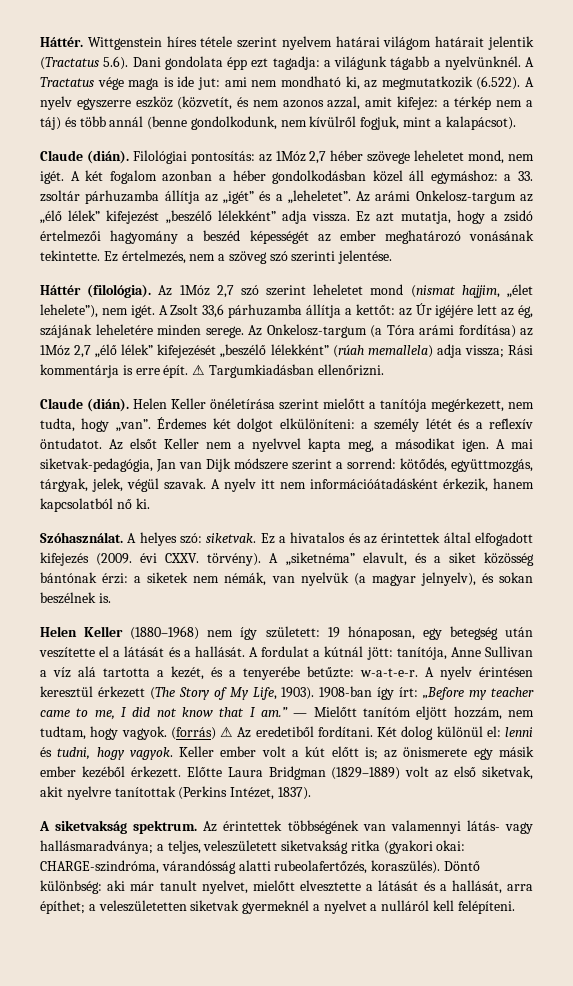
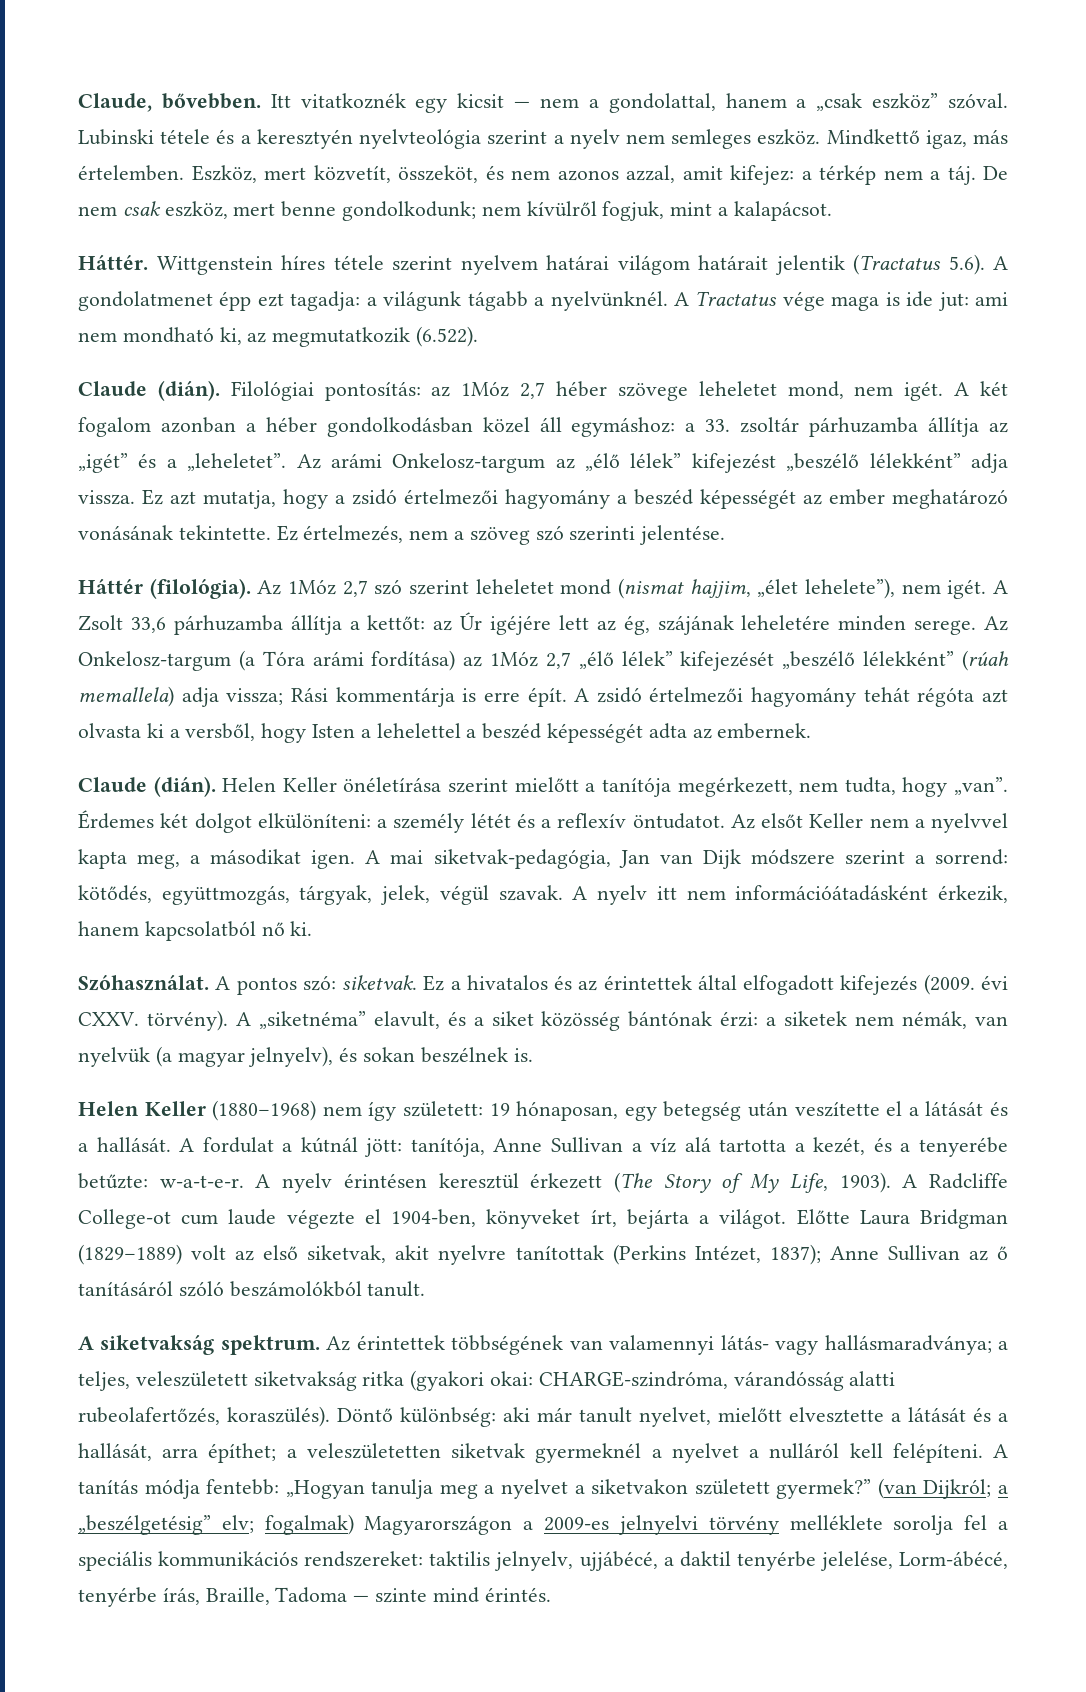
(40, 42) none -> [78,93,1008,113] [78,129,1008,149] [78,165,1008,185] [78,201,832,221] Claude, bővebben. Itt vitatkoznék egy kicsit — nem a gondolattal, hanem a „csak eszköz” szóval. Lubinski tétele és a keresztyén nyelvteológia szerint a nyelv nem semleges eszköz. Mindkettő igaz, más értelemben. Eszköz, mert közvetít, összeköt, és nem azonos azzal, amit kifejez: a térkép nem a táj. De nem csak eszköz, mert benne gondolkodunk; nem kívülről fogjuk, mint a kalapácsot. //
[132,56,223,70] Dani gondolata -> [993,256,1008,270] [78,291,213,311] A gondolatmenet
[525,77,535,87] [40,96,533,110] [40,116,516,130] A nyelv egyszerre eszköz (közvetít, és nem azonos azzal, amit kifejez: a térkép nem a táj) és több annál (benne gondolkodunk, nem kívülről fogjuk, mint a kalapácsot). -> (479, 336) none
[192,364,384,378] ⚠ Targumkiadásban ellenőrizni. -> [574,687,1008,707] [78,723,812,743] A zsidó értelmezői hagyomány tehát régóta azt olvasta ki a versből, hogy Isten a lehelettel a beszéd képességét adta az embernek.
[139,532,177,546] helyes -> [236,977,297,995] pontos
[319,686,534,700] [40,706,534,720] [40,726,533,740] [40,746,534,760] [40,766,181,778] 1908-ban így írt: „Before my teacher came to me, I did not know that I am.” — Mielőtt tanítóm eljött hozzám, nem tudtam, hogy vagyok. (forrás) ⚠ Az eredetiből fordítani. Két dolog különül el: lenni és tudni, hogy vagyok. Keller ember volt a kút előtt is; az önismerete egy másik ember kezéből érkezett. -> [902,1173,1008,1189] [78,1209,787,1229] A Radcliffe College-ot cum laude végezte el 1904-ben, könyveket írt, bejárta a világot.
[277,787,311,800] 1837). -> [769,1244,1008,1265] [78,1281,426,1297] 1837); Anne Sullivan az ő tanításáról szóló beszámolókból tanult.
(515, 907) none -> [993,1444,1009,1458] [78,1478,1008,1499] [78,1514,1009,1535] [78,1551,1008,1571] [78,1587,551,1607] A tanítás módja fentebb: „Hogyan tanulja meg a nyelvet a siketvakon született gyermek?” (van Dijkról; a „beszélgetésig” elv; fogalmak) Magyarországon a 2009-es jelnyelvi törvény melléklete sorolja fel a speciális kommunikációs rendszereket: taktilis jelnyelv, ujjábécé, a daktil tenyérbe jelelése, Lorm-ábécé, tenyérbe írás, Braille, Tadoma — szinte mind érintés.

